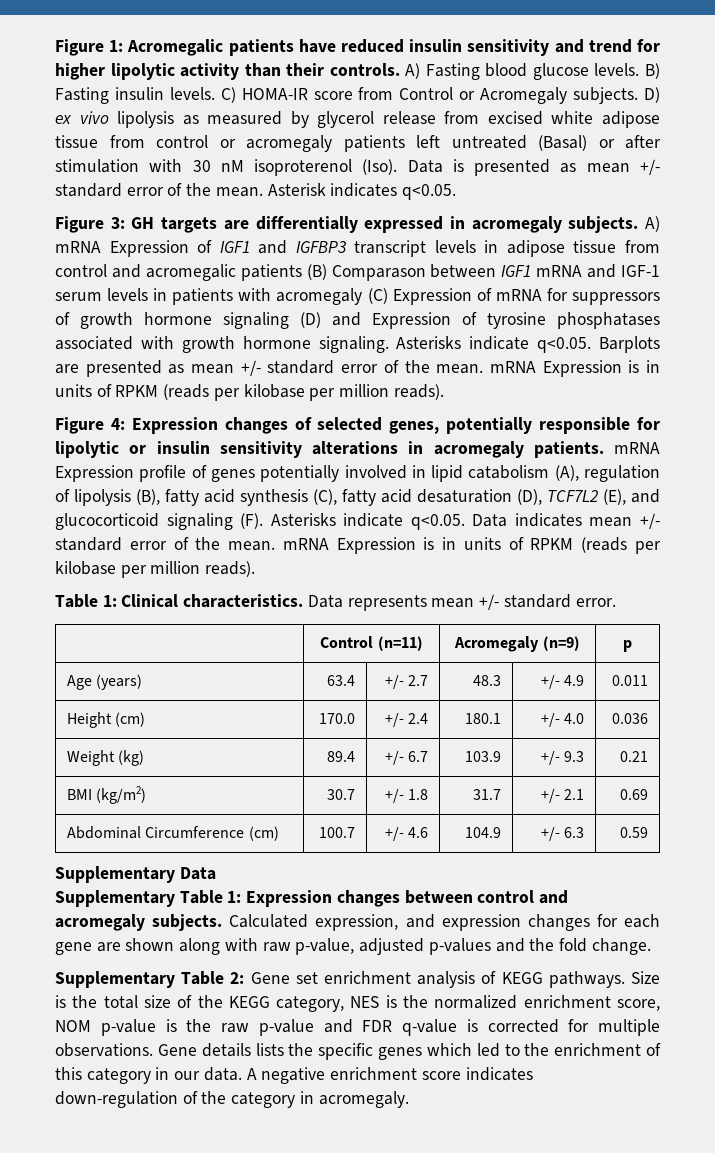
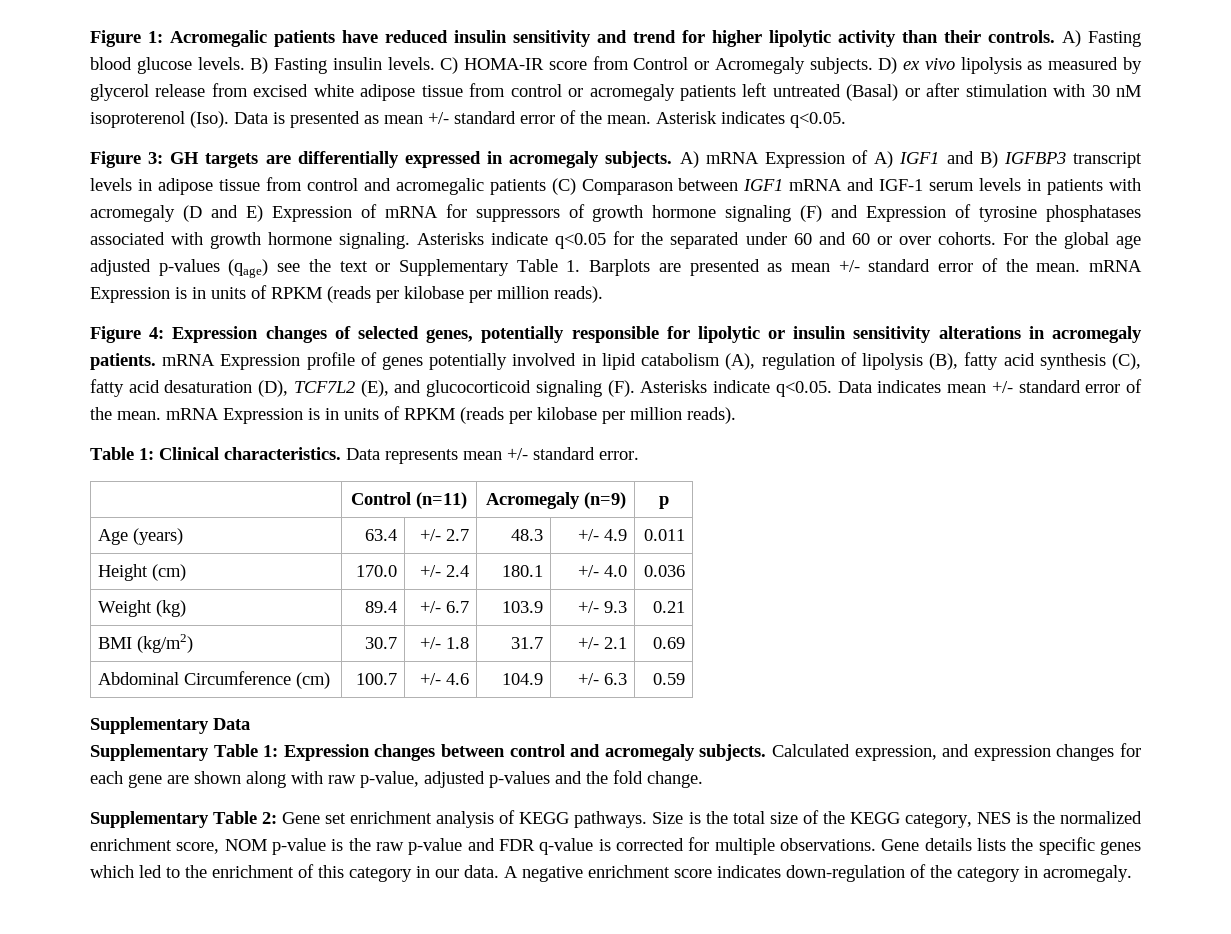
(213, 246) none -> [874,151,894,168] A)
(288, 247) none -> [979,151,998,168] B)
[306,264,327,280] (B) -> [551,178,576,195] (C)
[367,288,388,304] (C) -> [182,205,263,222] (D and E)
[300,312,321,328] (D) -> [800,205,823,222] (F)
[537,337,592,353] q<0.05. -> [555,231,1141,249] [90,259,581,278] q<0.05 for the separated under 60 and 60 or over cohorts. For the global age adjusted p-values (qage) see the text or Supplementary Table 1.

